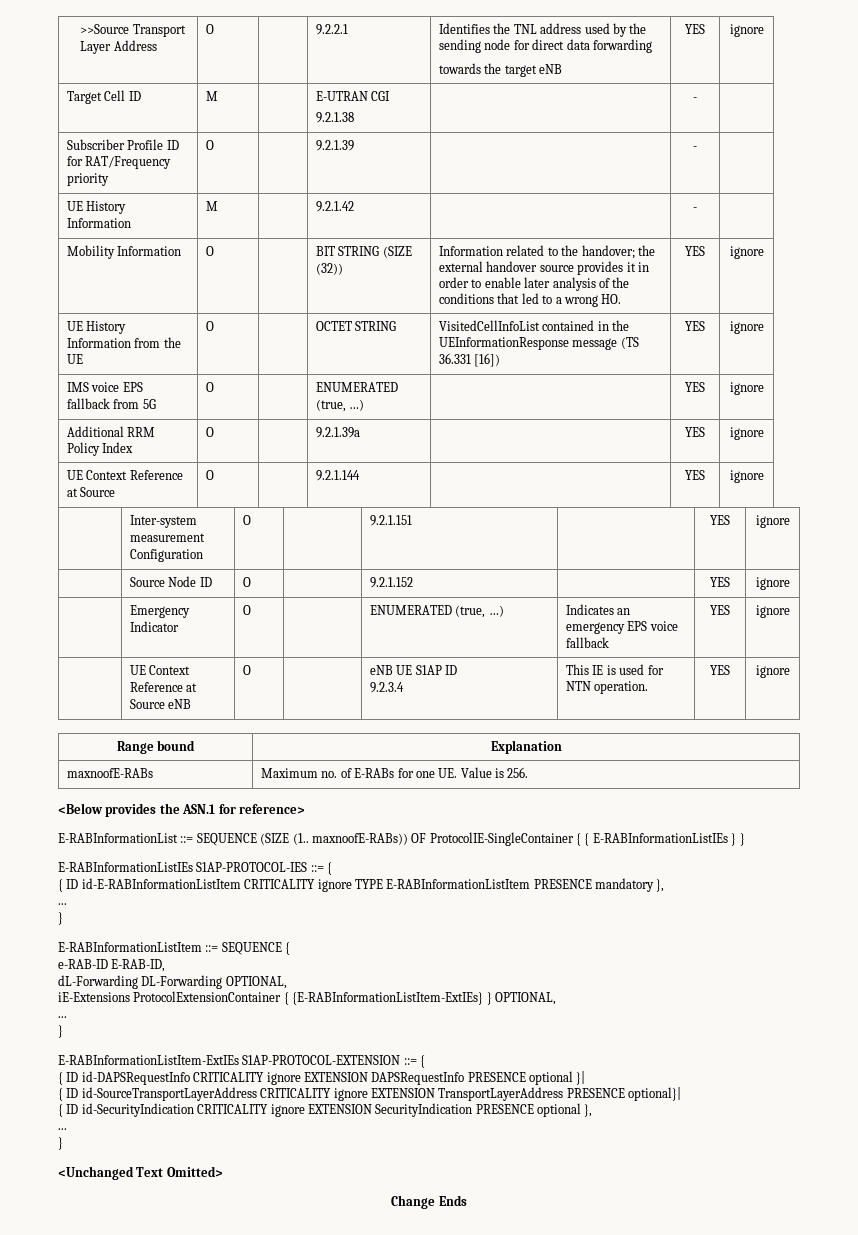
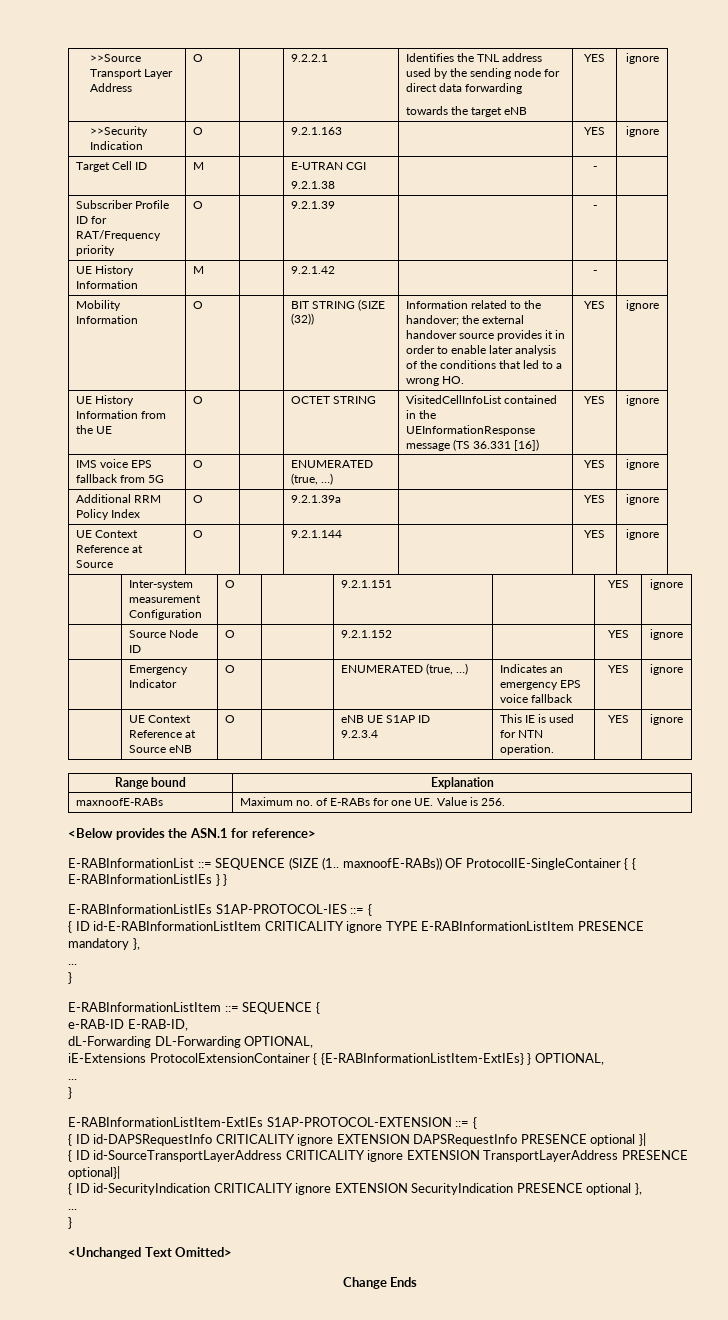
(764, 30) none -> [89,126,148,137] [89,141,143,150] [192,127,203,135] [290,127,342,135] [584,127,605,135] [625,126,659,137] // >>Security Indication | O | | 9.2.1.163 | | YES | ignore

